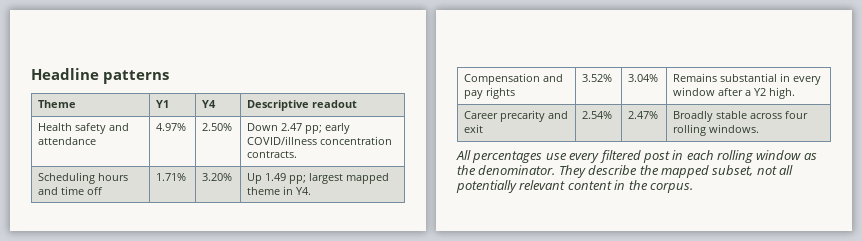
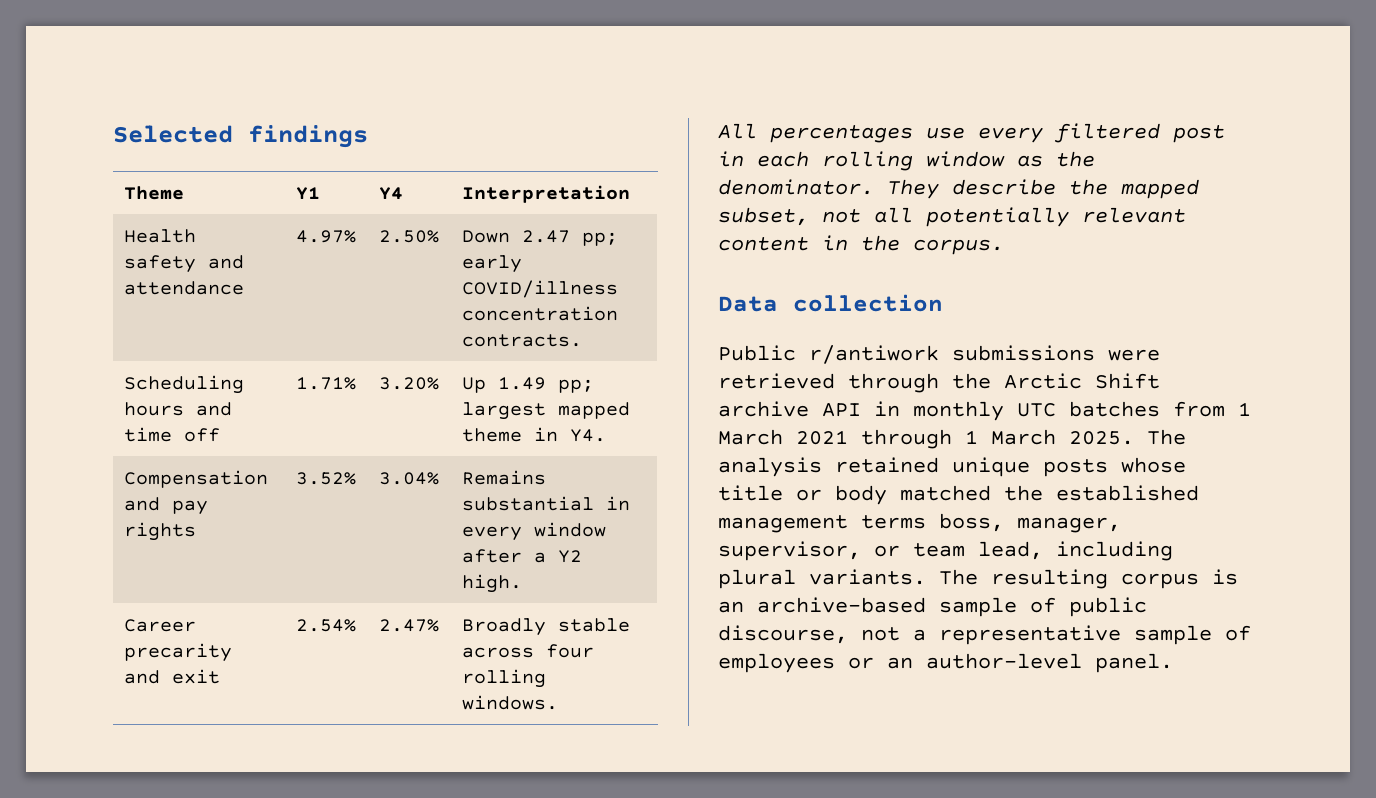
[31,68,169,84] Headline patterns -> [113,125,368,148] Selected findings
[247,100,358,111] Descriptive readout -> [461,185,630,203] Interpretation
(693, 188) none -> [718,294,943,312] [718,345,1160,364] [718,373,1160,393] [718,401,1251,421] [718,429,1186,449] [718,457,1186,477] [718,485,1199,505] [718,513,1121,533] [718,541,1173,561] [718,569,1238,589] [718,597,1147,617] [718,625,1251,645] [718,653,1173,673] // Data collection // Public r/antiwork submissions were retrieved through the Arctic Shift archive API in monthly UTC batches from 1 March 2021 through 1 March 2025. The analysis retained unique posts whose title or body matched the established management terms boss, manager, supervisor, or team lead, including plural variants. The resulting corpus is an archive-based sample of public discourse, not a representative sample of employees or an author-level panel.

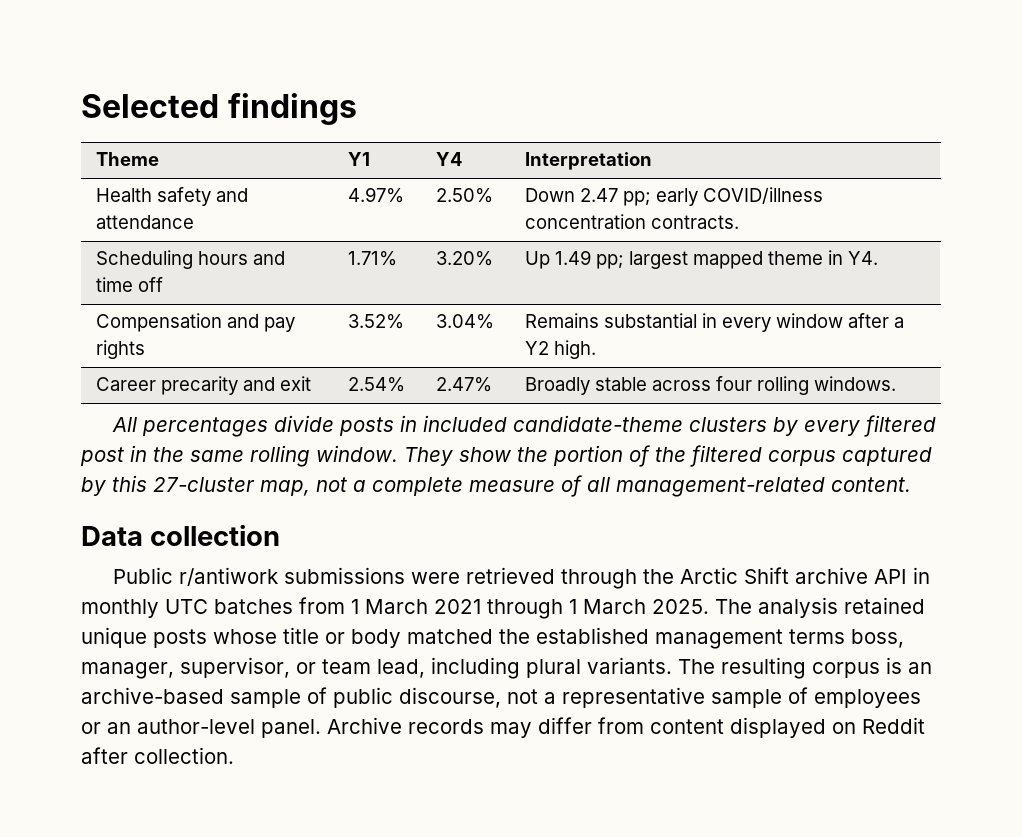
[926,123,1225,143] [718,151,1095,171] [718,179,1199,199] [718,207,1186,227] [718,235,1004,255] use every filtered post in each rolling window as the denominator. They describe the mapped subset, not all potentially relevant content in the corpus. -> [274,415,937,437] [80,445,932,467] [81,475,911,497] divide posts in included candidate-theme clusters by every filtered post in the same rolling window. They show the portion of the filtered corpus captured by this 27-cluster map, not a complete measure of all management-related content.
(1173, 663) none -> [327,717,925,738] [81,747,234,764] Archive records may differ from content displayed on Reddit after collection.

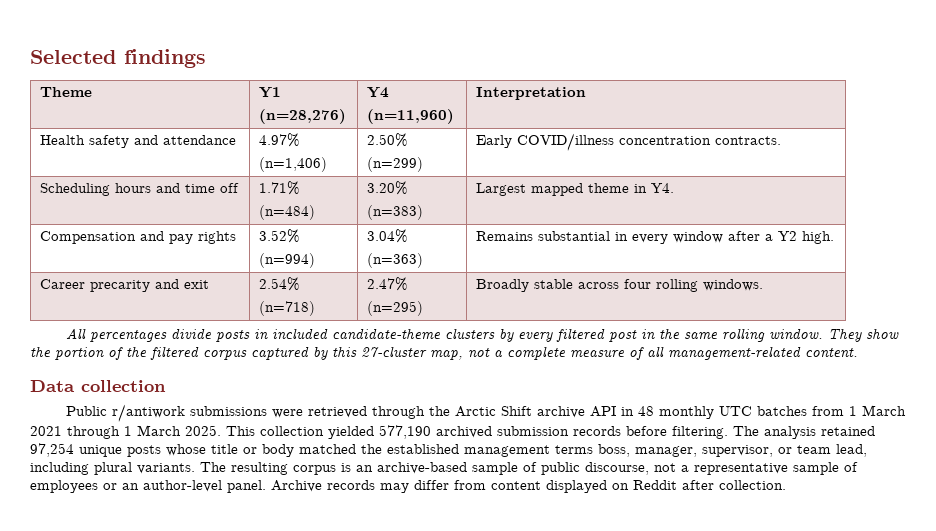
(370, 159) none -> [259,109,347,124] // (n=28,276)
(463, 159) none -> [367,109,455,124] // (n=11,960)
(404, 195) none -> [259,157,328,172] // (n=1,406)
[524,188,698,206] | Down 2.47 pp; early -> [367,157,424,172] [476,135,513,148] // (n=299) | Early
(397, 258) none -> [259,205,316,220] // (n=484)
[524,250,688,269] | Up 1.49 pp; largest -> [367,205,424,220] [476,183,527,196] // (n=383) | Largest
(404, 321) none -> [259,253,316,268] // (n=994)
(494, 321) none -> [367,253,424,268] // (n=363)
(405, 384) none -> [259,301,316,316] // (n=718)
(492, 384) none -> [367,301,424,316] // (n=295)
(931, 575) none -> [637,406,654,416] 48
(709, 606) none -> [226,425,728,439] This collection yielded 577,190 archived submission records before filtering.
(925, 605) none -> [30,443,74,457] 97,254

